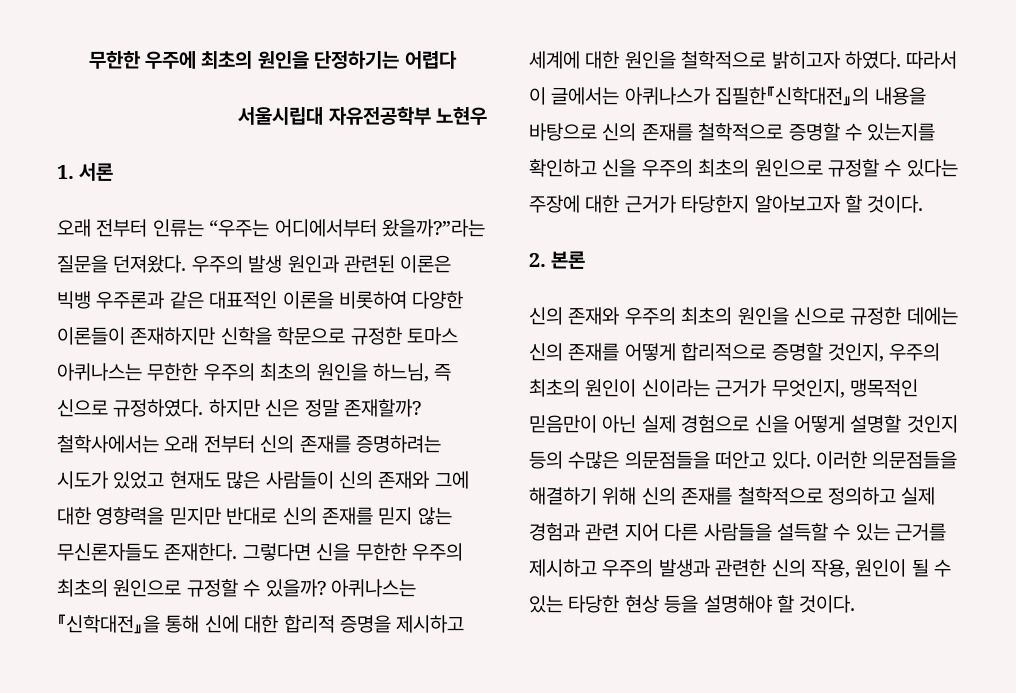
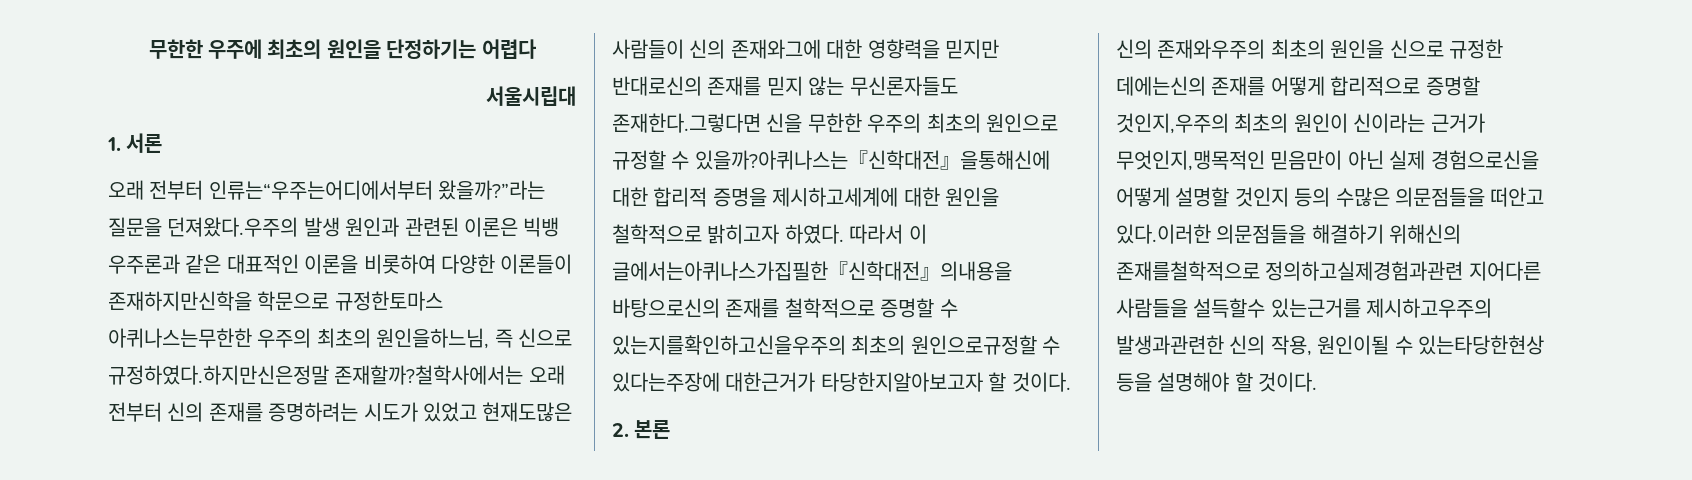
[328,106,487,125] 자유전공학부 노현우 -> (576, 96) none
[152,219,485,237] [57,255,243,273] 인류는 “우주는 어디에서부터 왔을까?”라는 질문을 던져왔다. 우주의 -> [208,180,546,200] [108,217,299,237] 인류는“우주는어디에서부터 왔을까?”라는 질문을 던져왔다.우주의
[130,327,458,345] [57,363,452,382] [57,399,421,417] [57,435,159,453] 존재하지만 신학을 학문으로 규정한 토마스 아퀴나스는 무한한 우주의 최초의 원인을 하느님, 즉 신으로 규정하였다. 하지만 신은 정말 존재할까? 철학사에서는 -> [108,291,443,311] [108,328,572,349] [108,365,524,385] 존재하지만신학을 학문으로 규정한토마스 아퀴나스는무한한 우주의 최초의 원인을하느님, 즉 신으로 규정하였다.하지만신은정말 존재할까?철학사에서는
[169,471,469,489] 현재도 많은 사람들이 신의 존재와 그에 -> [482,402,573,422] [612,39,821,59] 현재도많은 사람들이 신의 존재와그에
[226,507,317,525] 반대로 신의 -> [612,76,702,96] 반대로신의
[164,543,311,561] 존재한다. 그렇다면 -> [612,113,761,133] 존재한다.그렇다면
[265,579,416,597] [57,614,239,634] 있을까? 아퀴나스는『신학대전』을 통해 신에 -> [694,150,1050,170] 있을까?아퀴나스는『신학대전』을통해신에
[396,615,465,633] [529,51,580,69] 제시하고 세계에 -> [772,187,899,207] 제시하고세계에
[551,86,926,106] [529,123,936,141] [529,159,958,177] [529,195,841,213] 글에서는 아퀴나스가 집필한『신학대전』의 내용을 바탕으로 신의 존재를 철학적으로 증명할 수 있는지를 확인하고 신을 우주의 최초의 원인으로 규정할 수 있다는 주장에 대한 근거가 타당한지 알아보고자 -> [612,261,1012,281] [612,298,958,318] [612,335,1061,355] [612,372,983,392] 글에서는아퀴나스가집필한『신학대전』의내용을 바탕으로신의 존재를 철학적으로 증명할 수 있는지를확인하고신을우주의 최초의 원인으로규정할 수 있다는주장에 대한근거가 타당한지알아보고자
[568,307,676,325] 존재와 우주의 -> [1157,39,1266,59] 존재와우주의
[906,307,958,325] [529,343,563,361] 데에는 신의 -> [1116,76,1206,96] 데에는신의
[828,343,941,362] 것인지, 우주의 -> [1116,113,1229,134] 것인지,우주의
[771,379,918,398] 무엇인지, 맹목적인 -> [1116,150,1265,171] 무엇인지,맹목적인
[681,415,789,433] 경험으로 신을 -> [1430,150,1539,170] 경험으로신을
[771,451,958,469] [529,487,936,505] [529,523,947,541] [529,559,952,578] [529,595,659,613] 있다. 이러한 의문점들을 해결하기 위해 신의 존재를 철학적으로 정의하고 실제 경험과 관련 지어 다른 사람들을 설득할 수 있는 근거를 제시하고 우주의 발생과 관련한 신의 작용, 원인이 될 수 있는 타당한 현상 -> [1116,224,1462,244] [1116,261,1541,281] [1116,298,1493,318] [1116,335,1544,356] 있다.이러한 의문점들을 해결하기 위해신의 존재를철학적으로 정의하고실제경험과관련 지어다른 사람들을 설득할수 있는근거를 제시하고우주의 발생과관련한 신의 작용, 원인이될 수 있는타당한현상

